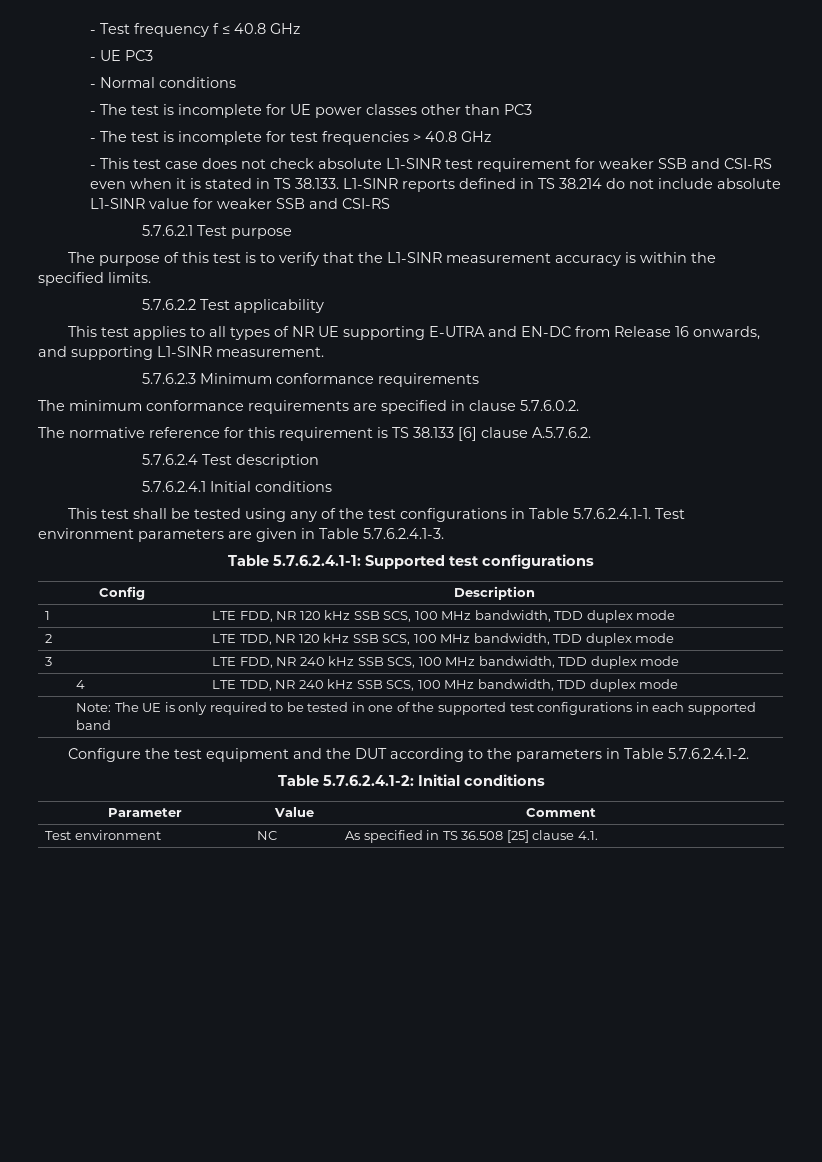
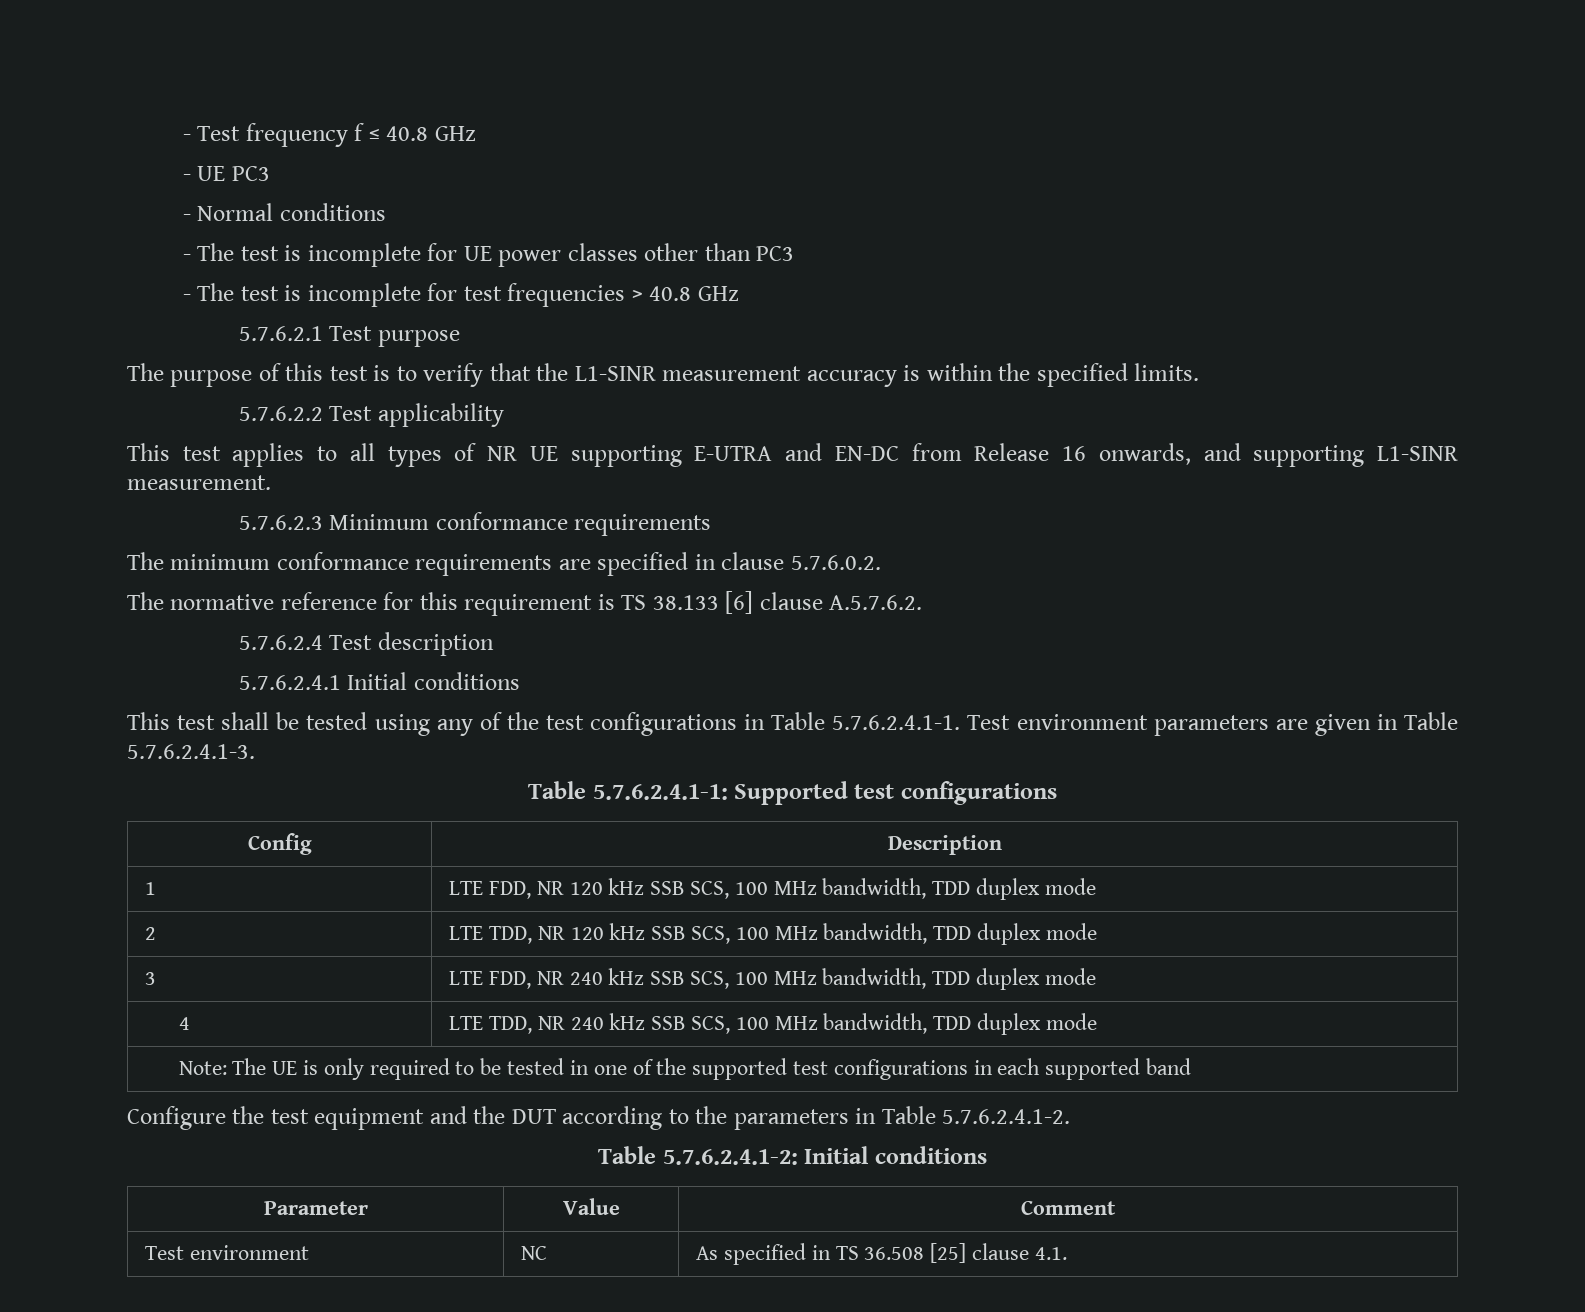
[90,158,773,172] [90,178,782,192] [90,198,391,209] // - This test case does not check absolute L1-SINR test requirement for weaker SSB and CSI-RS even when it is stated in TS 38.133. L1-SINR reports defined in TS 38.214 do not include absolute L1-SINR value for weaker SSB and CSI-RS -> (739, 293) none

